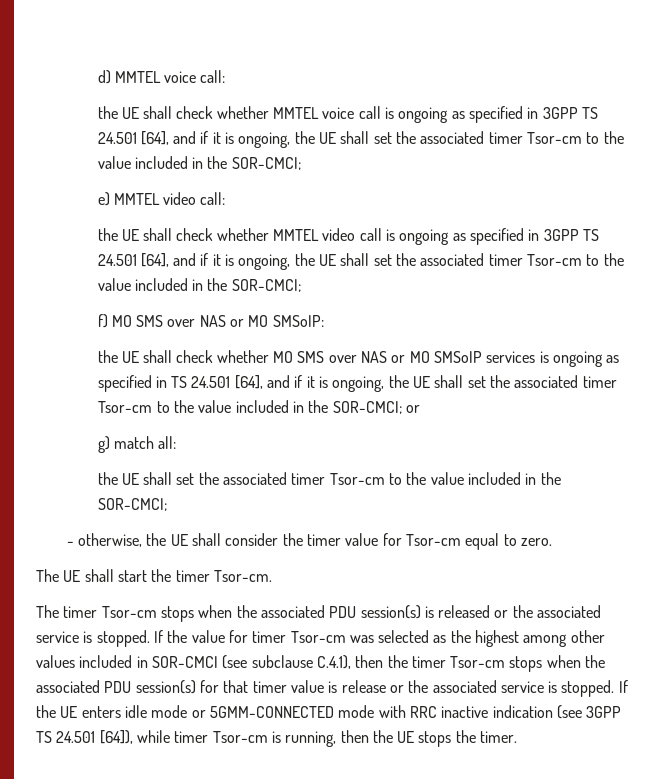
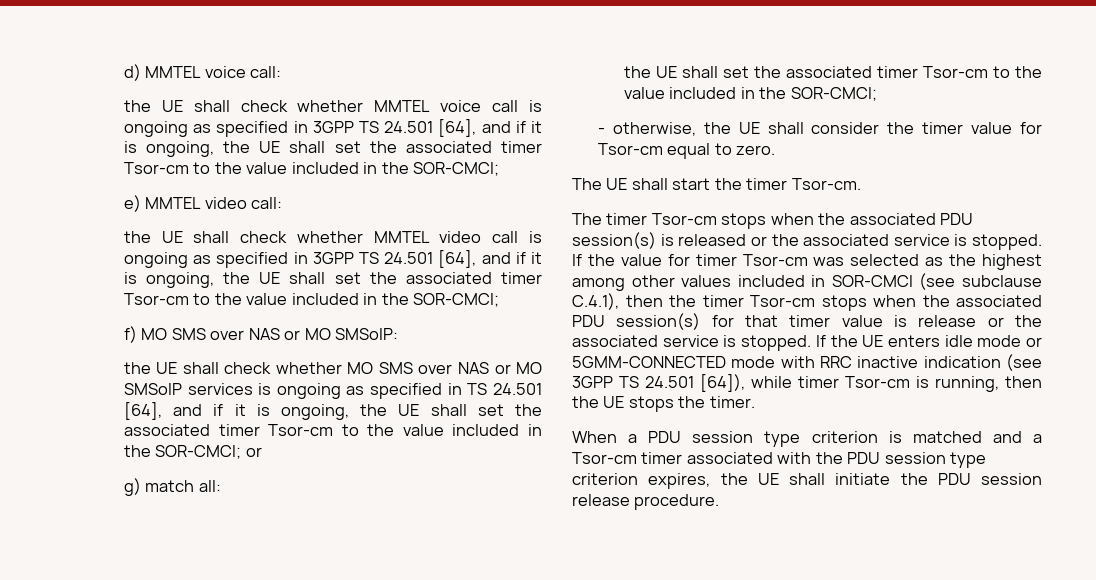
(518, 737) none -> [572,431,1042,447] [572,452,987,468] [572,473,1042,489] [572,494,720,510] // When a PDU session type criterion is matched and a Tsor-cm timer associated with the PDU session type criterion expires, the UE shall initiate the PDU session release procedure.

